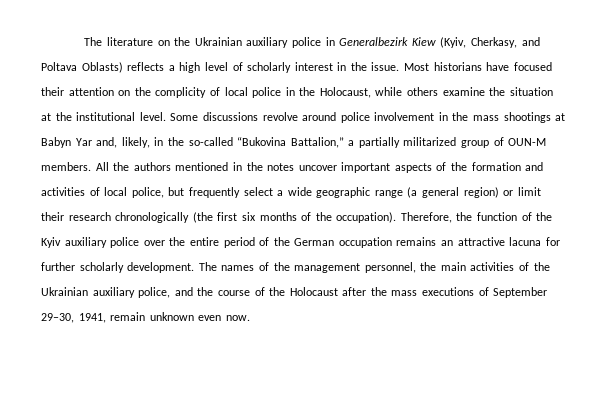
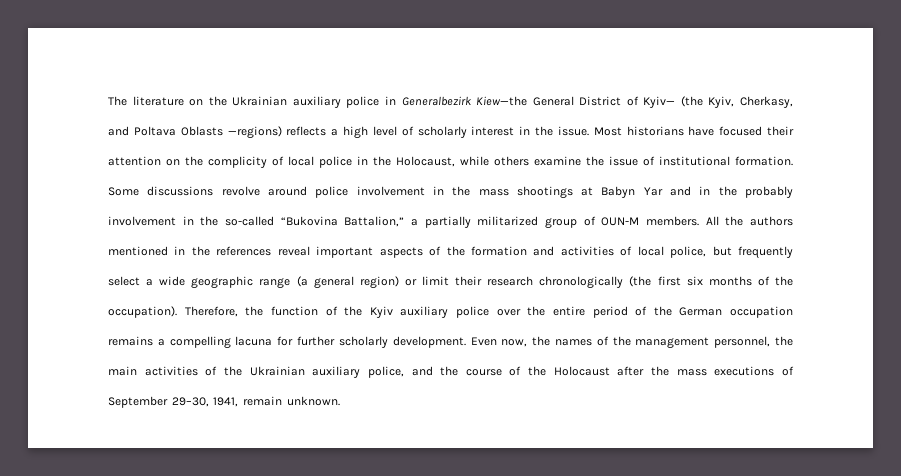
[411,37,467,48] Kiew (Kyiv, -> [476,96,735,108] Kiew—the General District of Kyiv— (the Kyiv,
[81,62,123,73] Oblasts) -> [180,126,282,138] Oblasts —regions)
[509,87,553,96] [41,112,166,121] situation at the institutional level. -> [609,156,793,166] issue of institutional formation.
[96,137,150,148] and, likely, -> [670,186,793,198] [108,216,176,226] and in the probably involvement
[267,163,337,171] notes uncover -> [216,246,310,256] references reveal
[441,237,505,246] an attractive -> [157,336,231,348] a compelling
[198,262,217,271] The -> [470,336,551,347] Even now, the
[149,312,250,321] unknown even now. -> [286,396,340,406] unknown.

